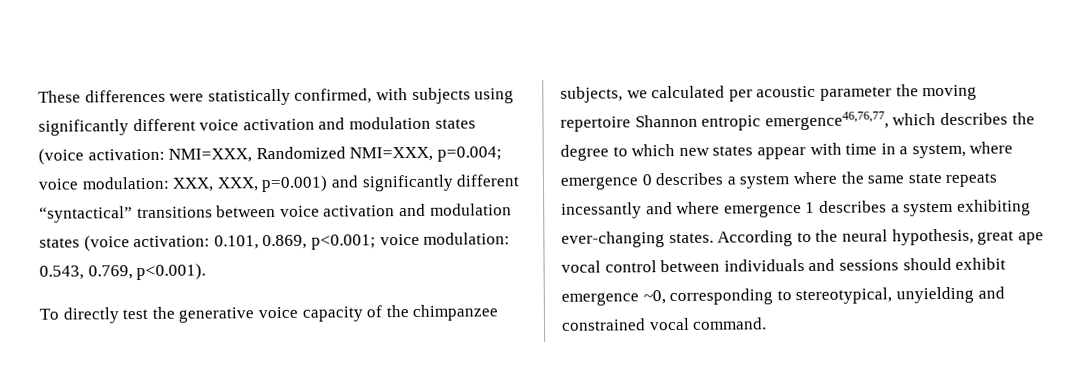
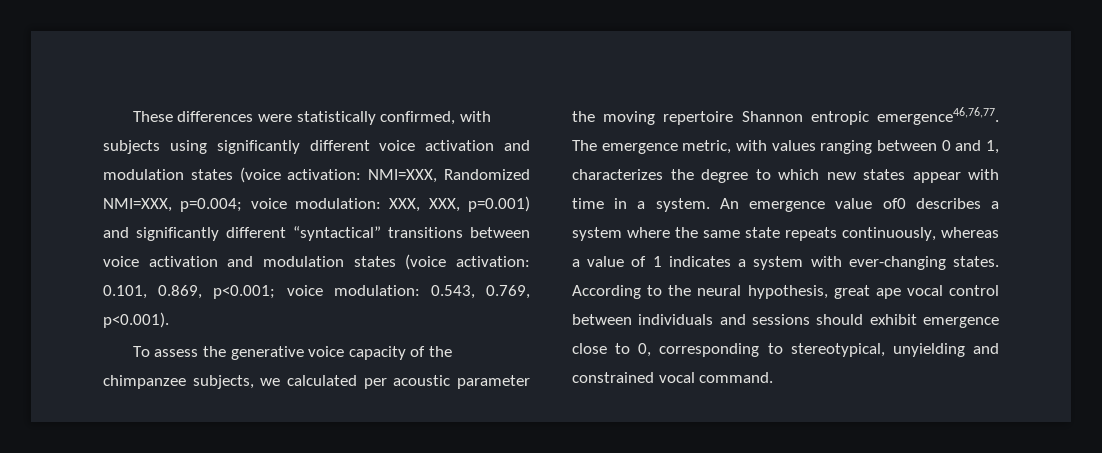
[62,307,149,324] directly test -> [154,349,199,357] assess
[764,111,1008,131] emergence46,76,77, which describes -> [877,107,999,125] [572,140,999,154] [572,169,663,180] emergence46,76,77. The emergence metric, with values ranging between 0 and 1, characterizes
[911,141,1014,159] [560,174,652,190] system, where emergence 0 -> [655,198,906,212] system. An emergence value of0
[561,199,1031,219] incessantly and where emergence 1 describes a system exhibiting -> [842,227,999,241] [572,256,842,270] continuously, whereas a value of 1 indicates a system with
[642,290,666,305] ~0, -> [572,343,652,357] close to 0,

